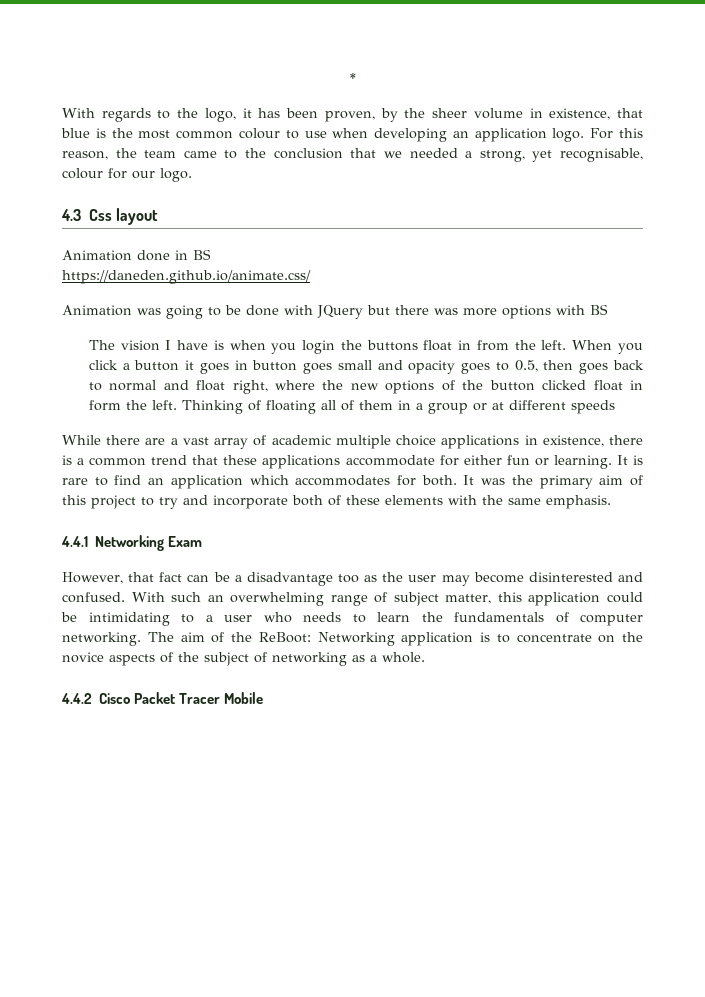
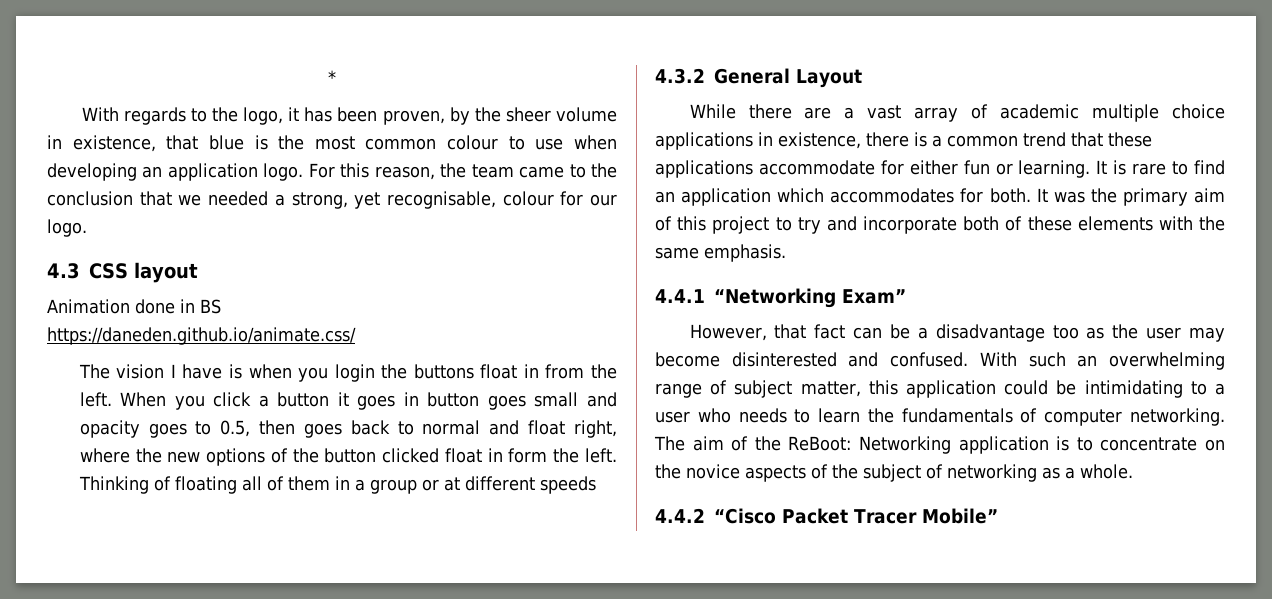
[88,209,112,221] Css -> [89,263,128,279] CSS
[62,304,608,319] // Animation was going to be done with JQuery but there was more options with BS -> (356, 336) none
(615, 407) none -> [655,68,862,88] // 4.3.2 General Layout
[95,535,203,551] Networking Exam -> [714,288,906,308] “Networking Exam”
[99,693,131,704] Cisco -> [714,508,776,524] “Cisco
[224,692,264,704] Mobile -> [921,508,998,524] Mobile”

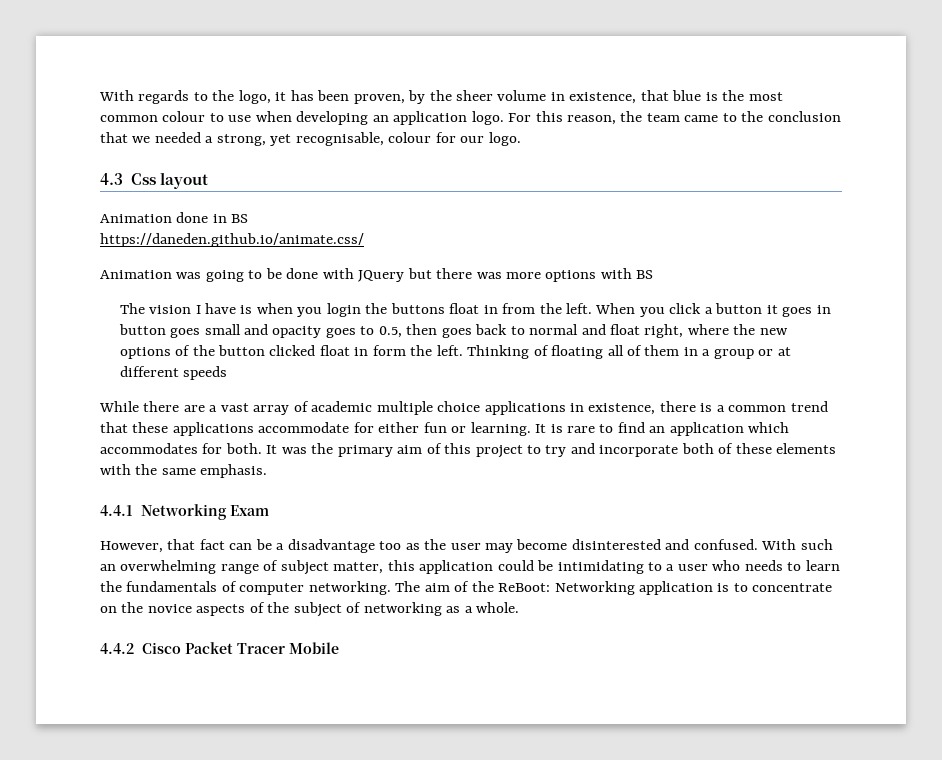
[328,70,336,84] * // -> (99, 95) none
[89,263,128,279] CSS -> [131,173,157,185] Css
(356, 336) none -> [100,268,654,282] // Animation was going to be done with JQuery but there was more options with BS
[655,68,862,88] // 4.3.2 General Layout -> (228, 373) none
[714,288,906,308] “Networking Exam” -> [141,504,270,520] Networking Exam
[714,508,776,524] “Cisco -> [142,642,182,654] Cisco
[921,508,998,524] Mobile” -> [289,642,340,654] Mobile

